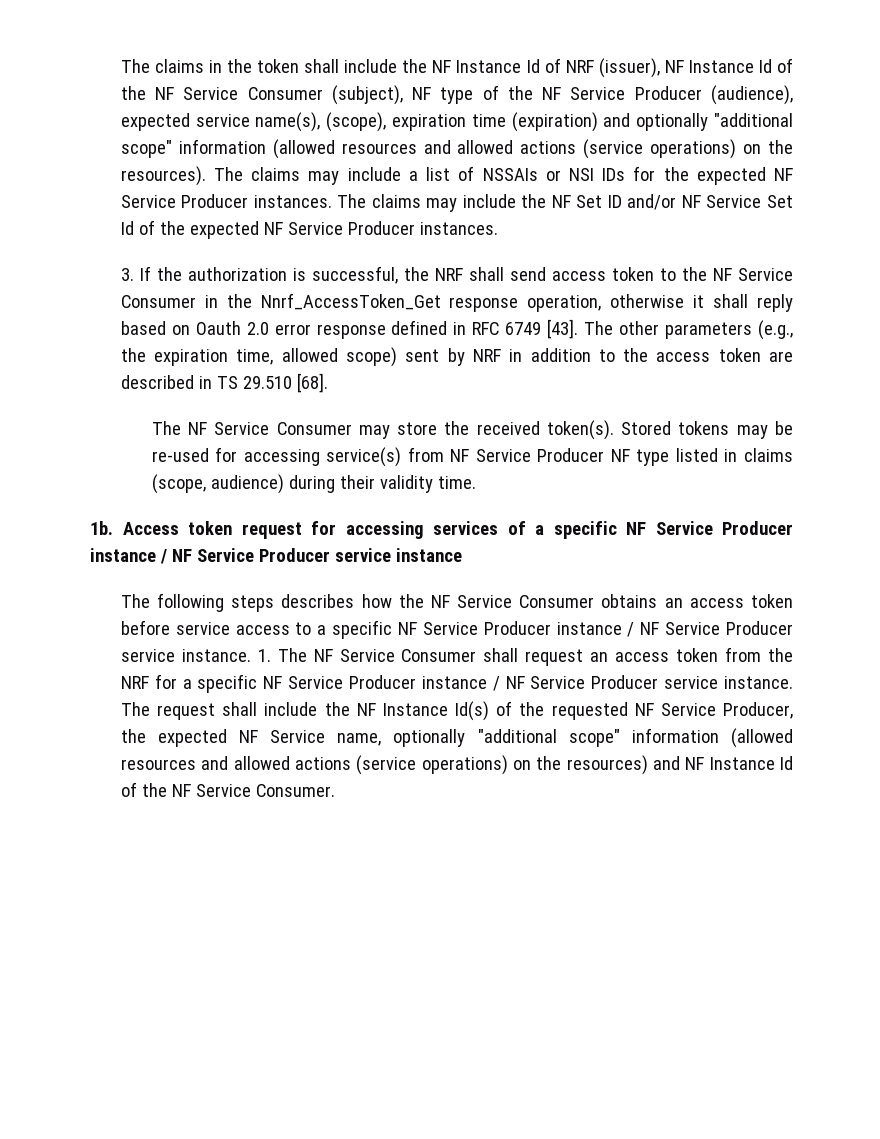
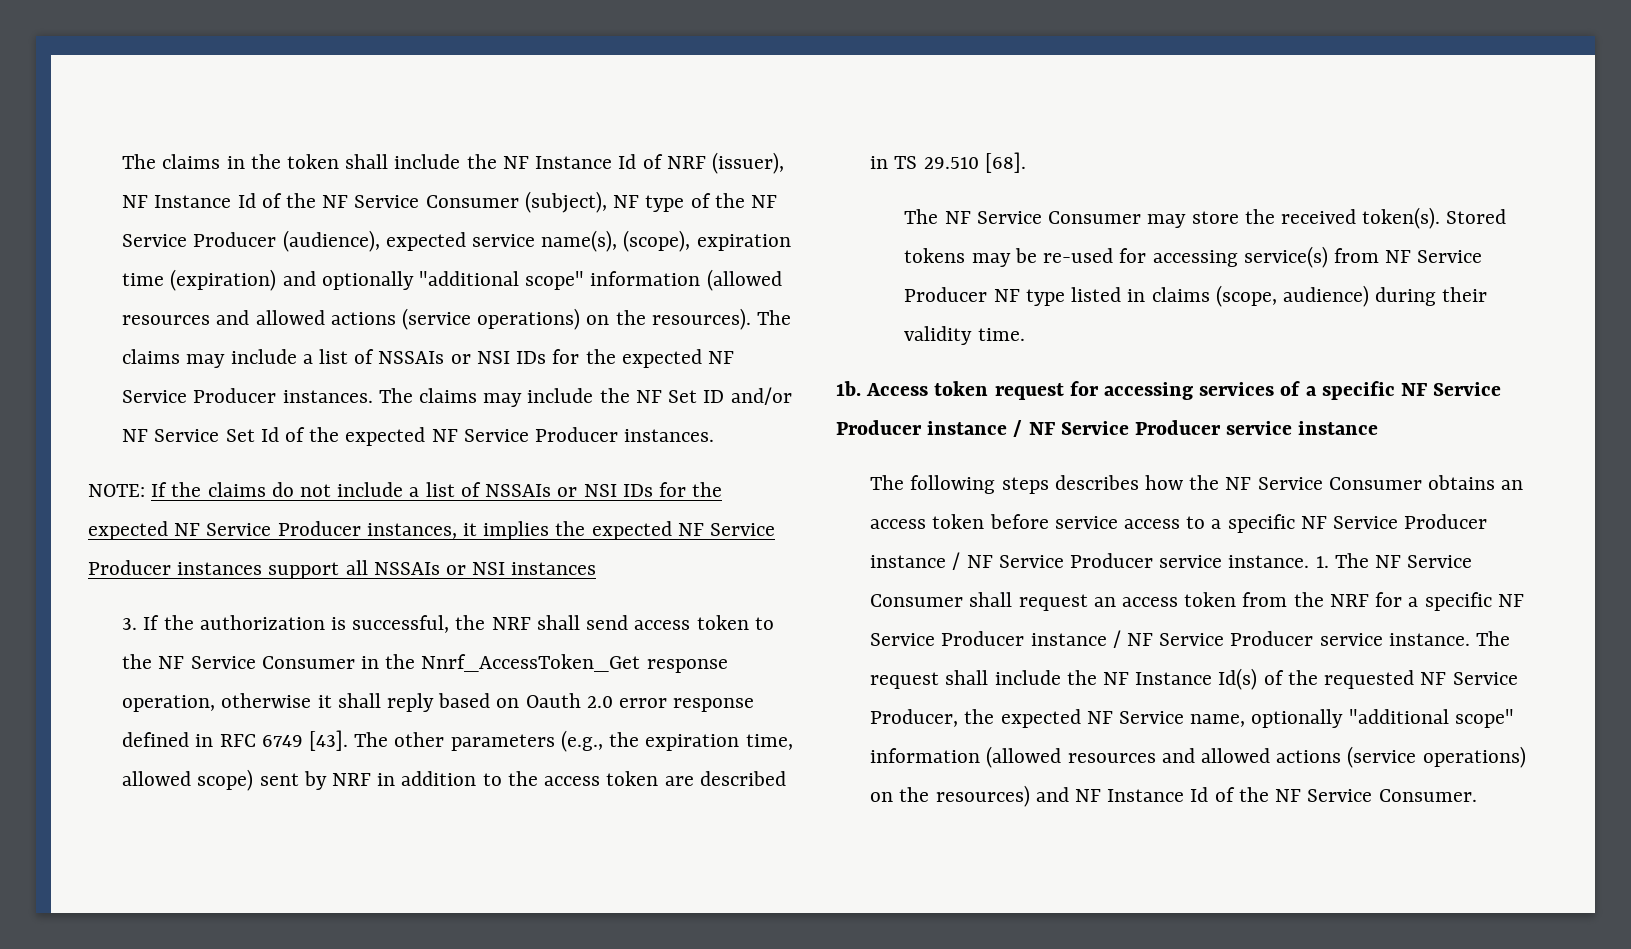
(498, 228) none -> [88,482,723,497] [88,521,776,540] [88,560,597,579] // NOTE: If the claims do not include a list of NSSAIs or NSI IDs for the expected NF Service Producer instances, it implies the expected NF Service Producer instances support all NSSAIs or NSI instances

